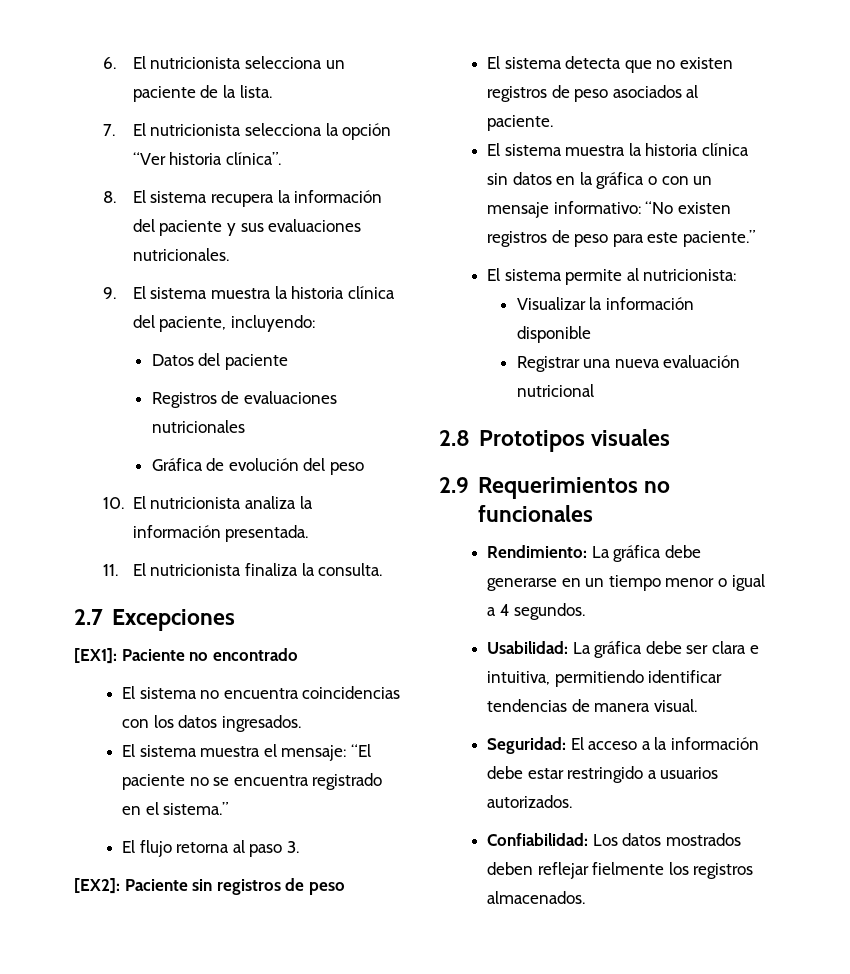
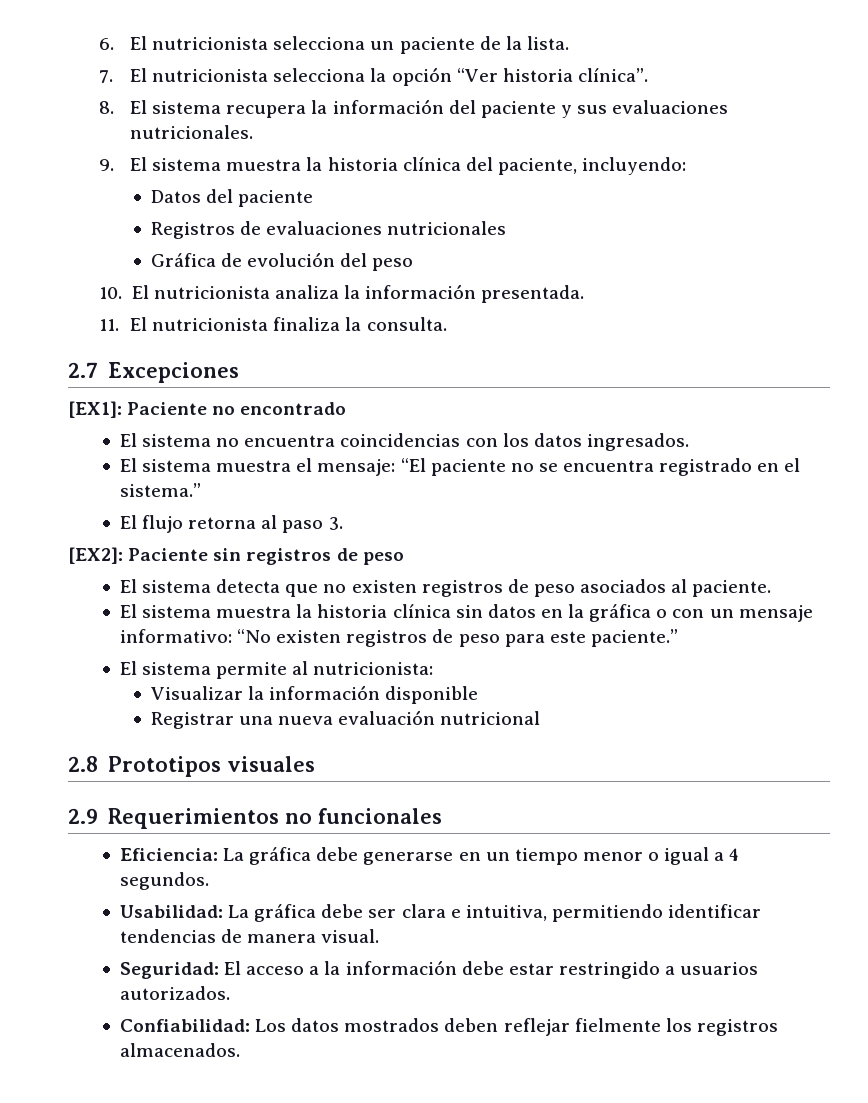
[487,545,588,558] Rendimiento: -> [119,848,218,861] Eficiencia:

